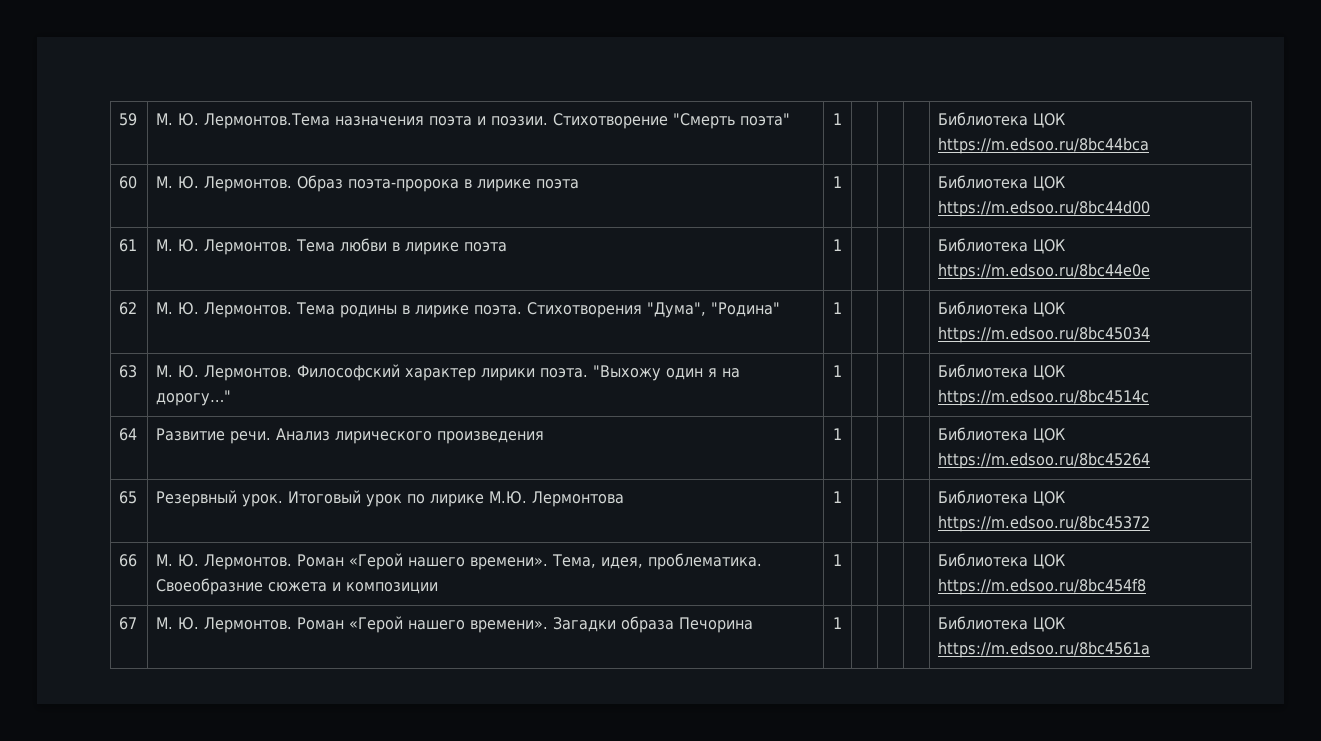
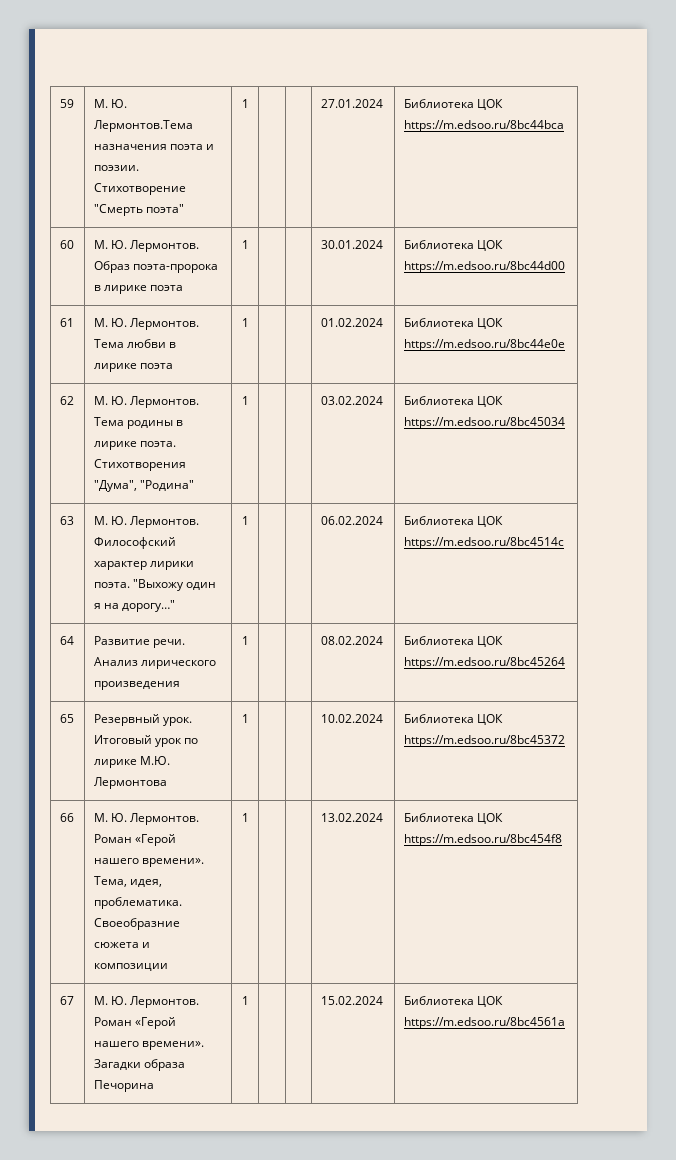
(842, 119) none -> [320,99,383,108] 27.01.2024
(842, 182) none -> [320,240,383,249] 30.01.2024
(842, 245) none -> [320,318,383,327] 01.02.2024
(842, 308) none -> [320,396,383,405] 03.02.2024
(842, 371) none -> [320,516,383,525] 06.02.2024
(842, 434) none -> [320,636,383,645] 08.02.2024
(842, 497) none -> [320,714,383,723] 10.02.2024
(842, 560) none -> [320,813,383,822] 13.02.2024
(842, 623) none -> [320,996,383,1005] 15.02.2024

